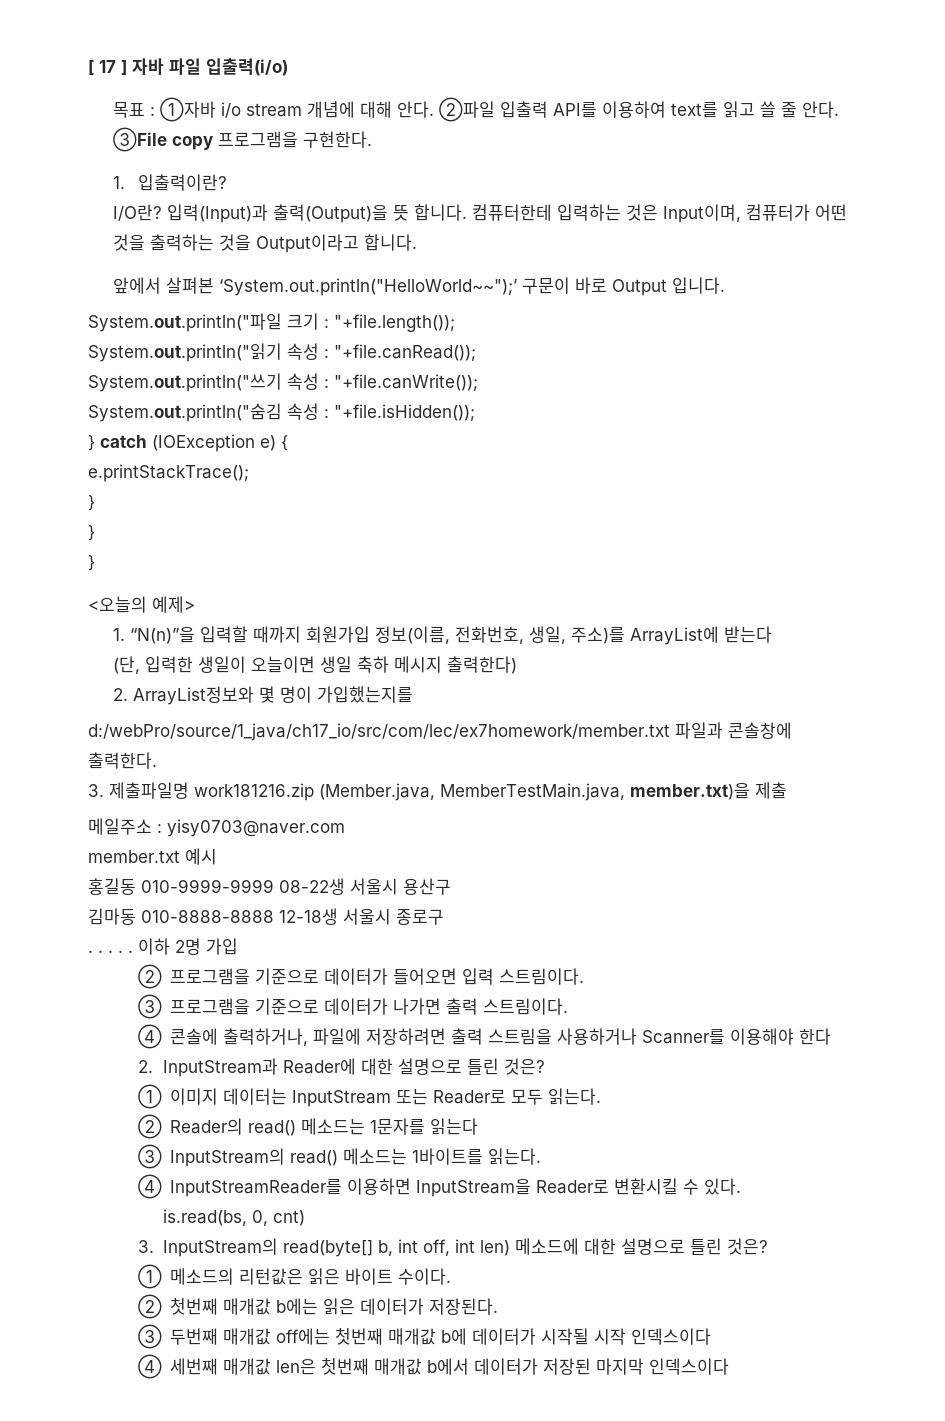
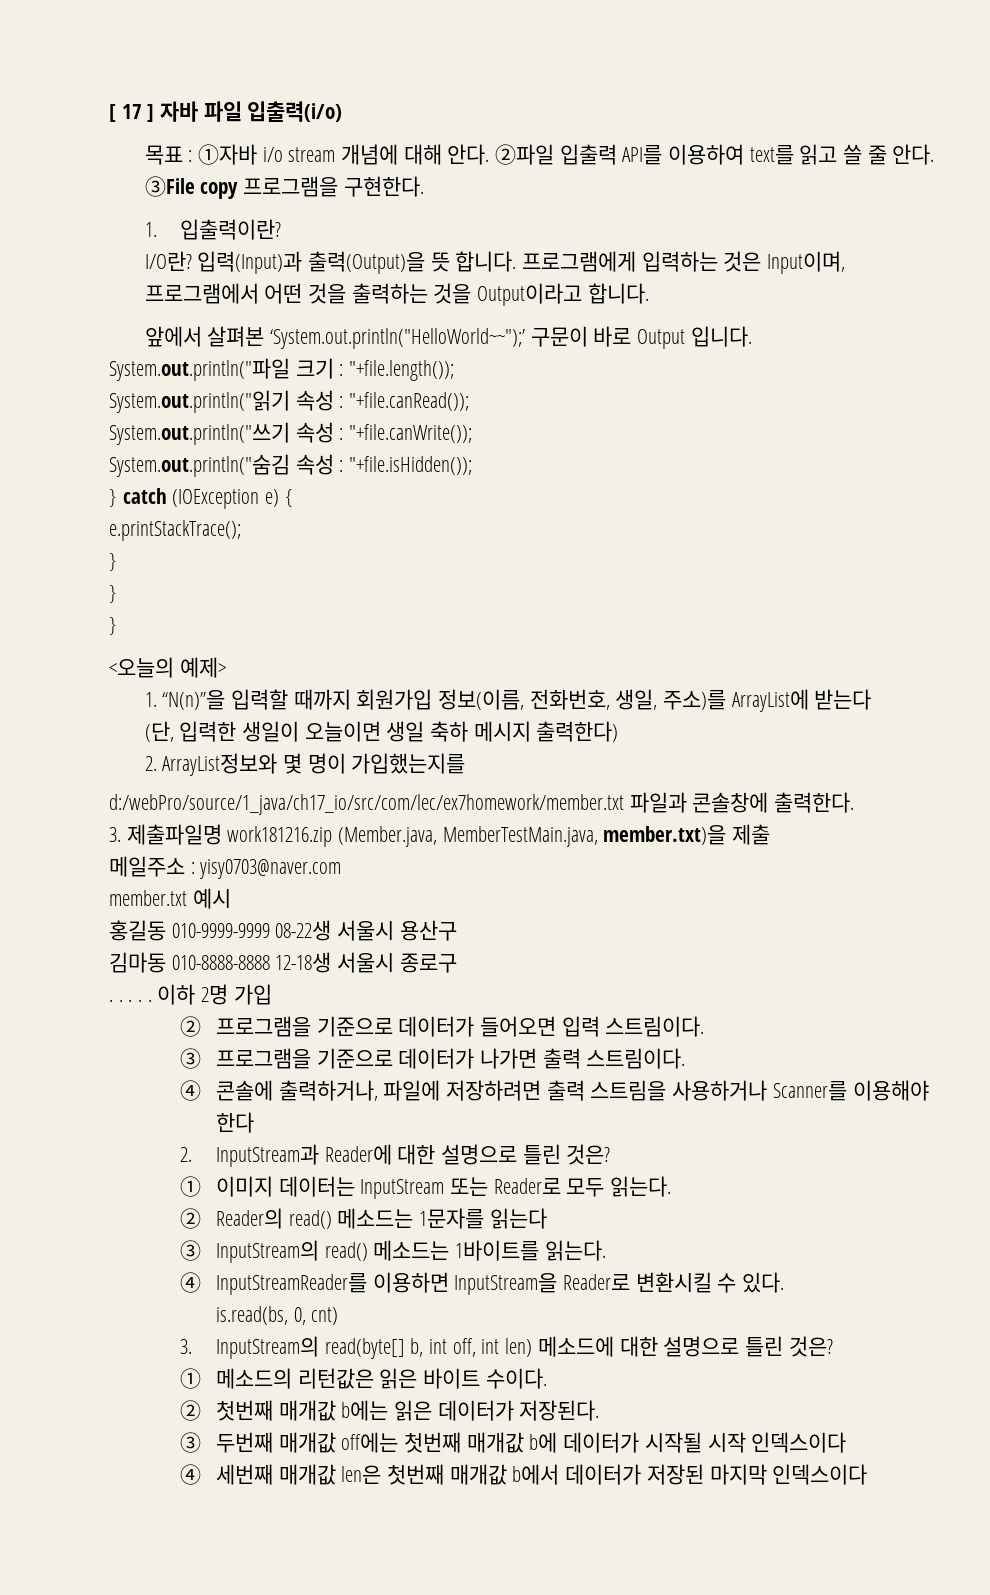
[471,204,552,221] 컴퓨터한테 -> [522,251,637,272] 프로그램에게
[745,204,810,221] 컴퓨터가 -> [144,283,259,304] 프로그램에서

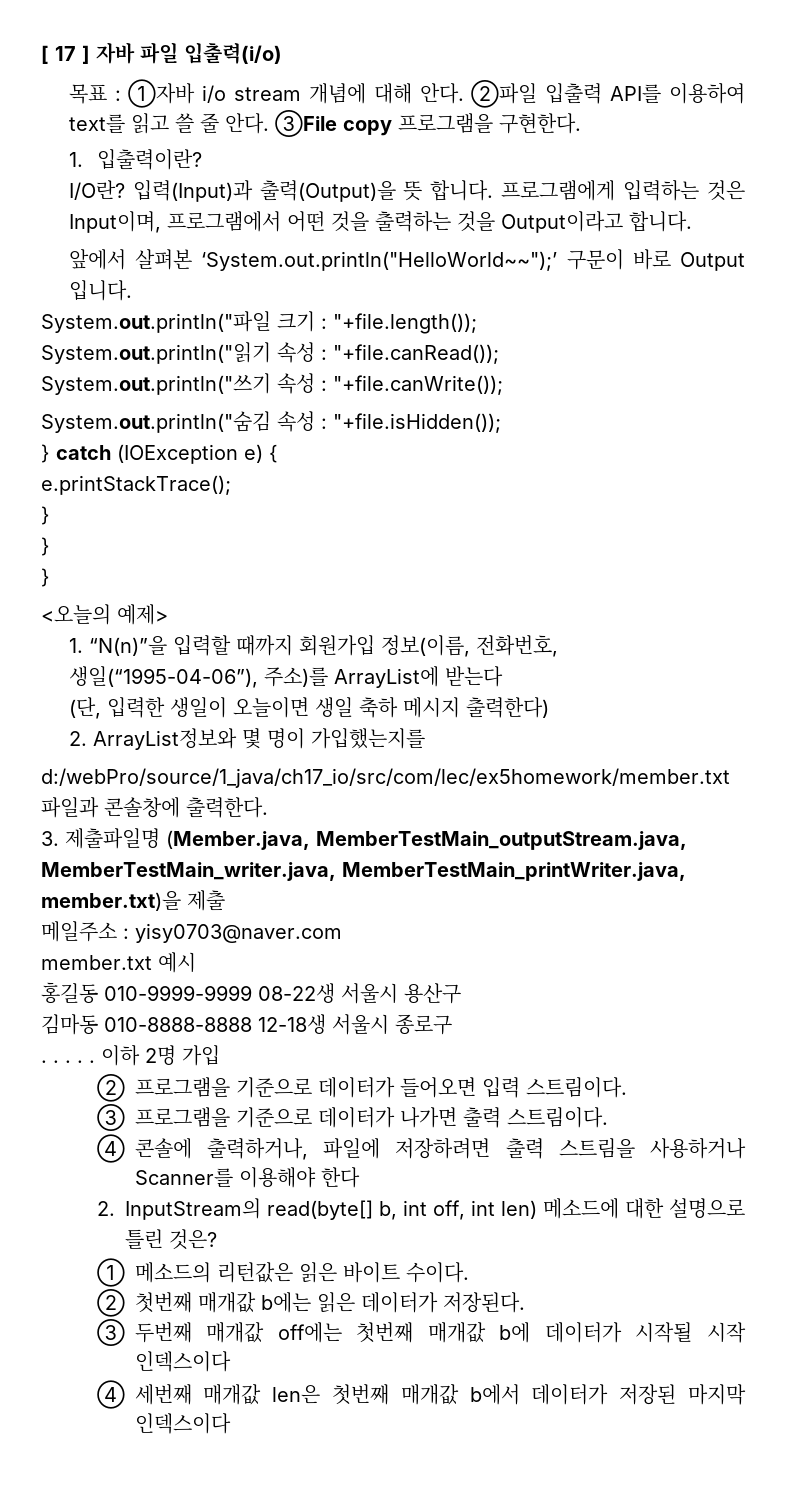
[615,689,658,710] 생일, -> [68,666,258,688] 생일(“1995-04-06”),
[109,794,624,815] d:/webPro/source/1_java/ch17_io/src/com/lec/ex7homework/member.txt -> [41,768,730,788] d:/webPro/source/1_java/ch17_io/src/com/lec/ex5homework/member.txt
[227,826,598,847] work181216.zip (Member.java, MemberTestMain.java, -> [166,830,687,850] [41,862,686,881] (Member.java, MemberTestMain_outputStream.java, MemberTestMain_writer.java, MemberTestMain_printWriter.java,
[216,1144,611,1167] [180,1176,672,1199] [180,1208,547,1229] [180,1240,606,1263] [180,1272,785,1295] [216,1306,339,1325] [180,1339,193,1354] InputStream과 Reader에 대한 설명으로 틀린 것은? // ① 이미지 데이터는 InputStream 또는 Reader로 모두 읽는다. // ② Reader의 read() 메소드는 1문자를 읽는다 // ③ InputStream의 read() 메소드는 1바이트를 읽는다. // ④ InputStreamReader를 이용하면 InputStream을 Reader로 변환시킬 수 있다. // is.read(bs, 0, cnt) // 3. -> (115, 1208) none

